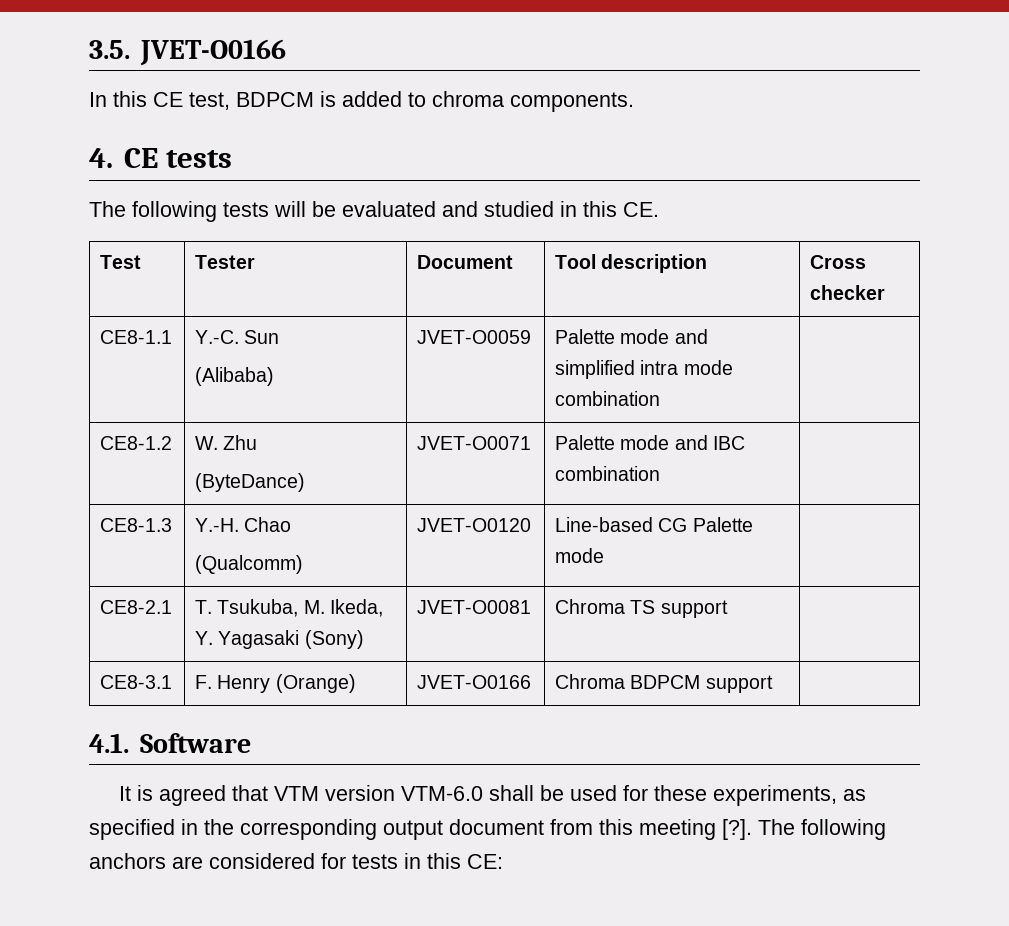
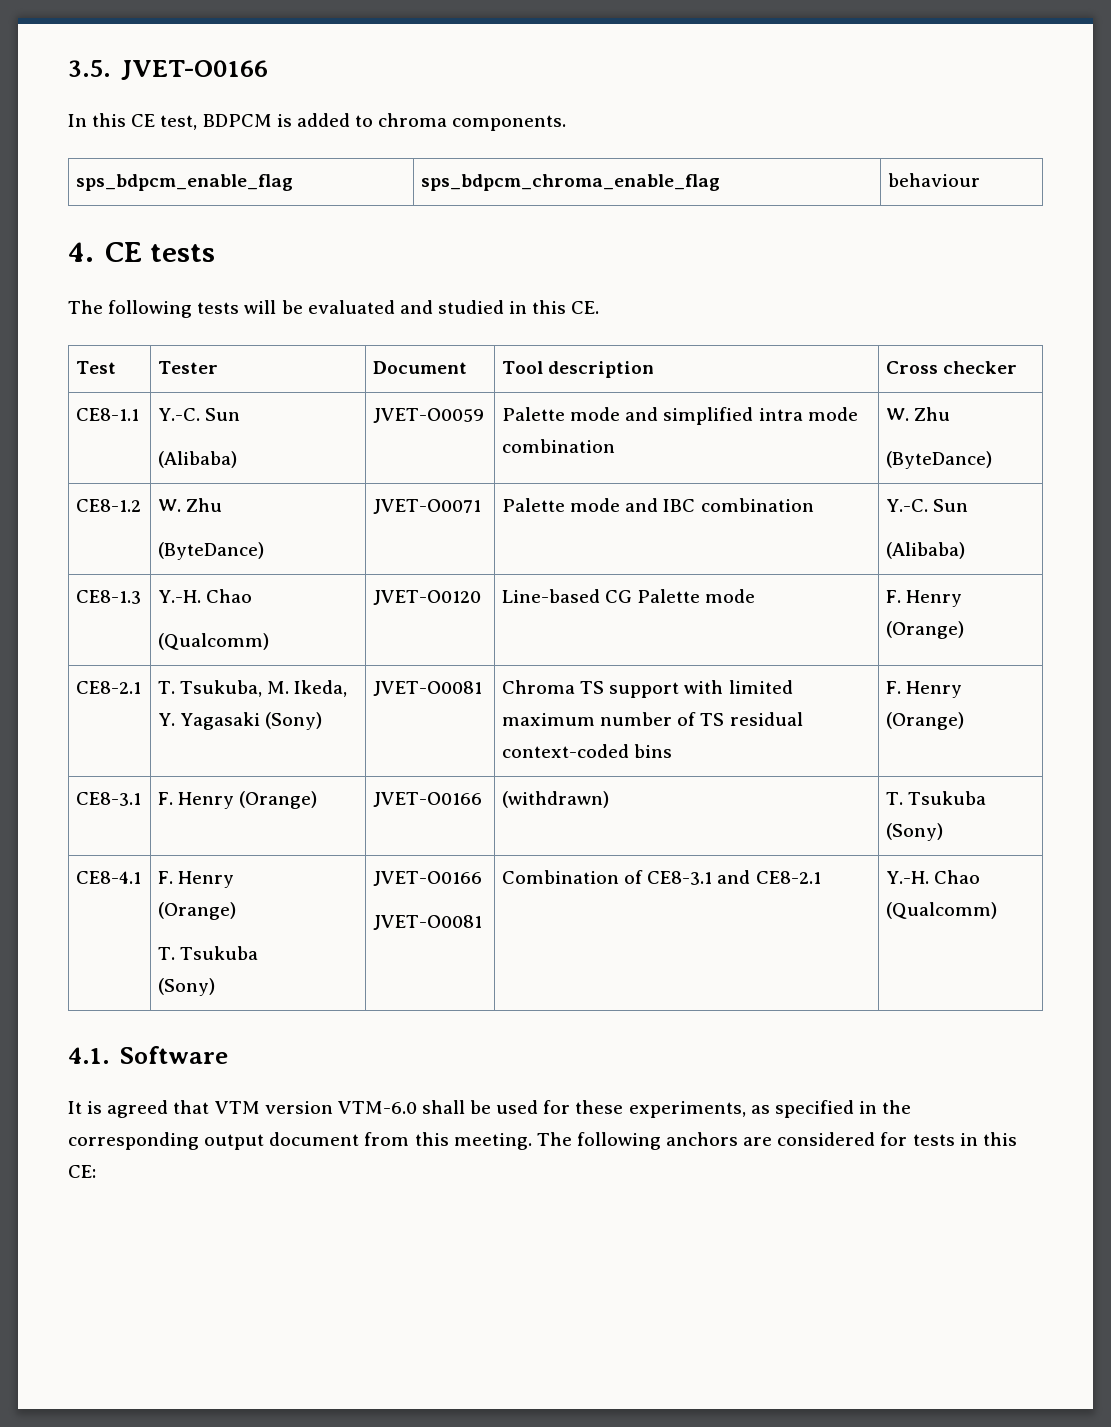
(634, 102) none -> [76,174,294,191] [421,174,721,191] [888,173,981,187] // sps_bdpcm_enable_flag | sps_bdpcm_chroma_enable_flag | behaviour
(661, 398) none -> [886,407,951,421] [886,451,993,469] W. Zhu // (ByteDance)
(661, 473) none -> [886,499,969,512] [886,542,966,559] Y.-C. Sun // (Alibaba)
(605, 555) none -> [886,590,963,607] [886,621,965,639] F. Henry (Orange)
(728, 609) | -> [684,680,793,694] [502,712,803,726] [502,744,673,758] [886,681,963,698] [886,712,965,730] with limited maximum number of TS residual context-coded bins | F. Henry (Orange)
[555,674,773,693] Chroma BDPCM support | -> [502,791,610,808] [886,791,987,805] [886,823,944,841] [76,871,142,884] [158,871,235,888] [158,902,237,920] [158,946,259,960] [158,978,216,996] [373,871,483,886] [373,915,483,930] [502,870,821,885] [886,870,981,884] [886,902,998,919] (withdrawn) | T. Tsukuba (Sony) // CE8-4.1 | F. Henry // (Orange) // T. Tsukuba // (Sony) | JVET-O0166 // JVET-O0081 | Combination of CE8-3.1 and CE8-2.1 | Y.-H. Chao (Qualcomm)
[639,819,752,840] meeting [?]. -> [453,1133,532,1150] meeting.

